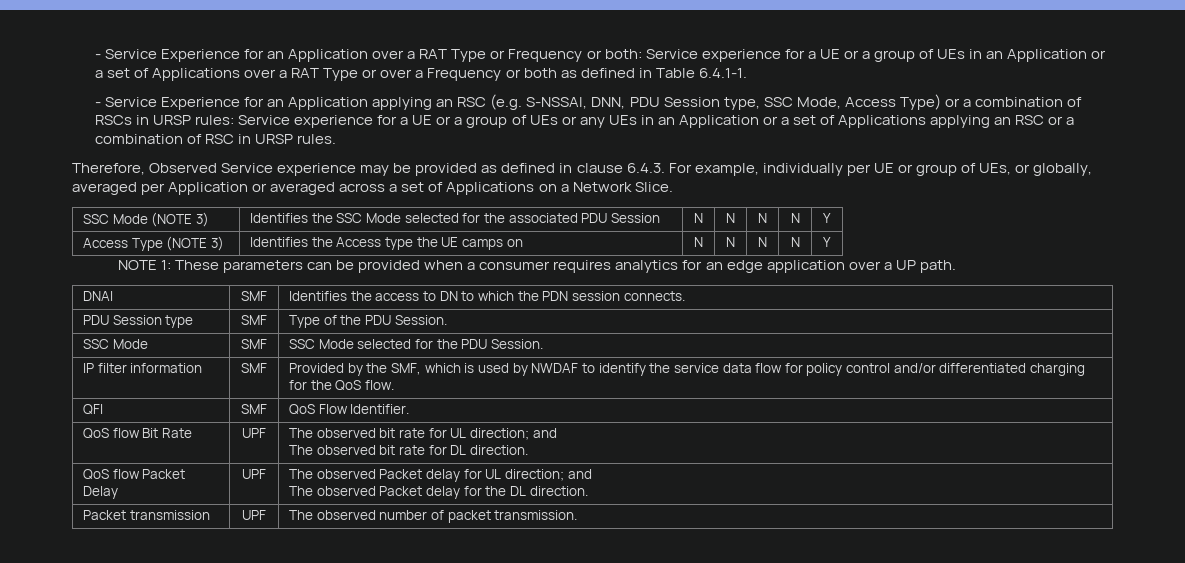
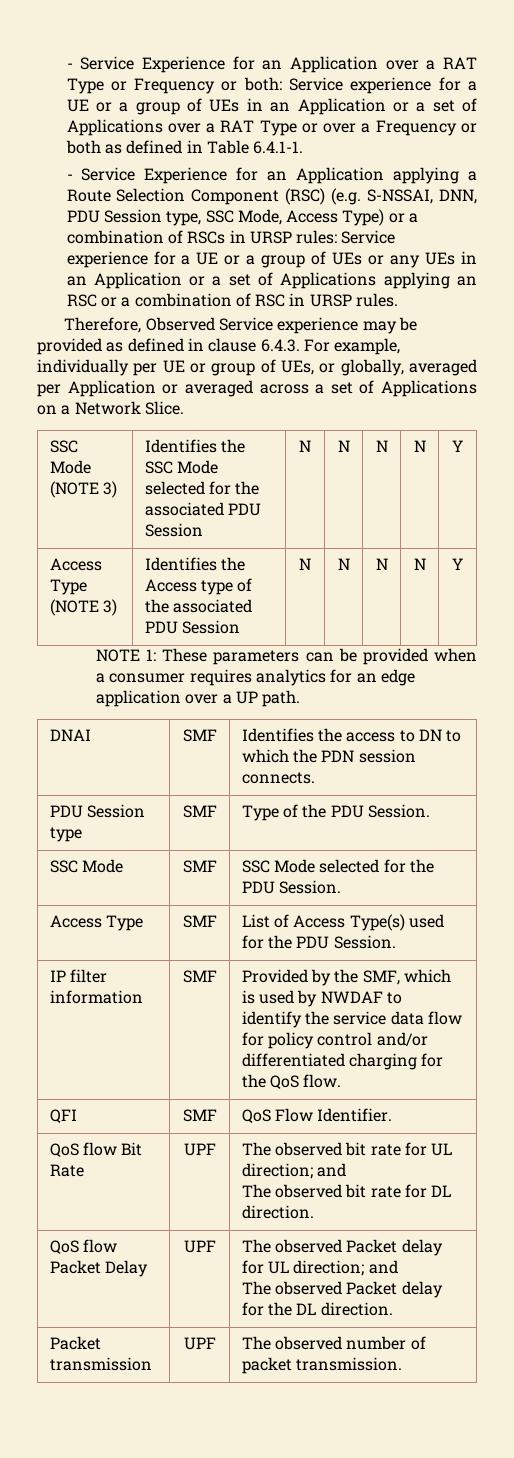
[436,97,487,107] an RSC -> [467,171,477,181] [66,188,326,205] a Route Selection Component (RSC)
[416,237,523,250] the UE camps on -> [237,578,253,592] [144,599,252,613] [144,620,240,634] of the associated PDU Session
(543, 344) none -> [49,915,143,931] [182,915,217,928] [241,914,444,931] [241,935,396,949] // Access Type | SMF | List of Access Type(s) used for the PDU Session.

